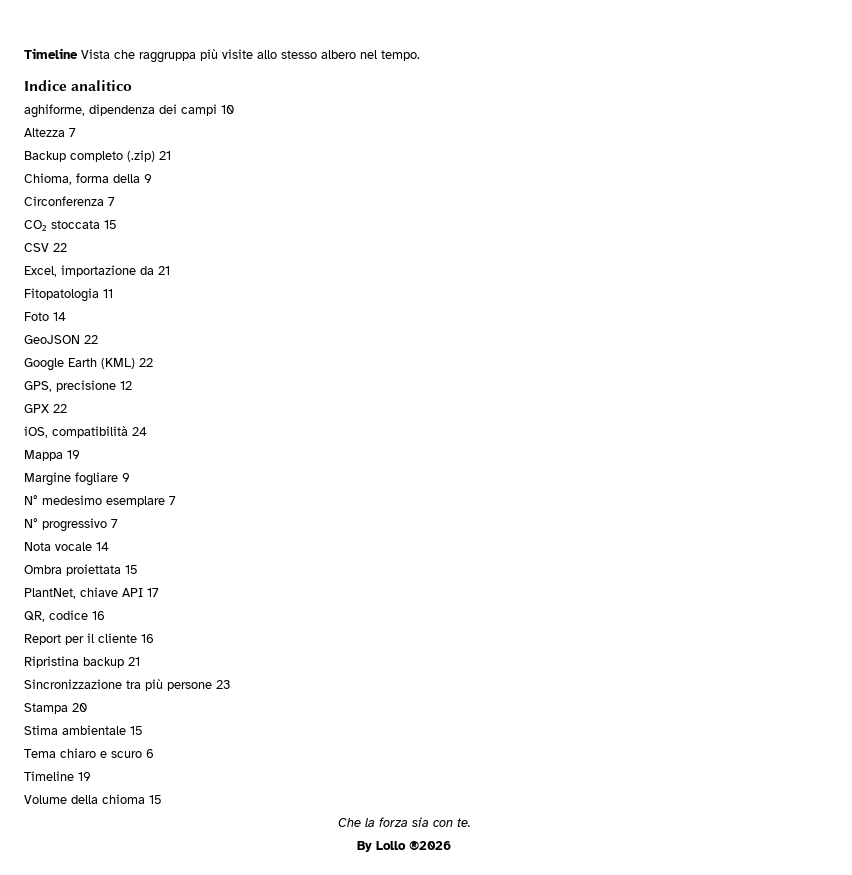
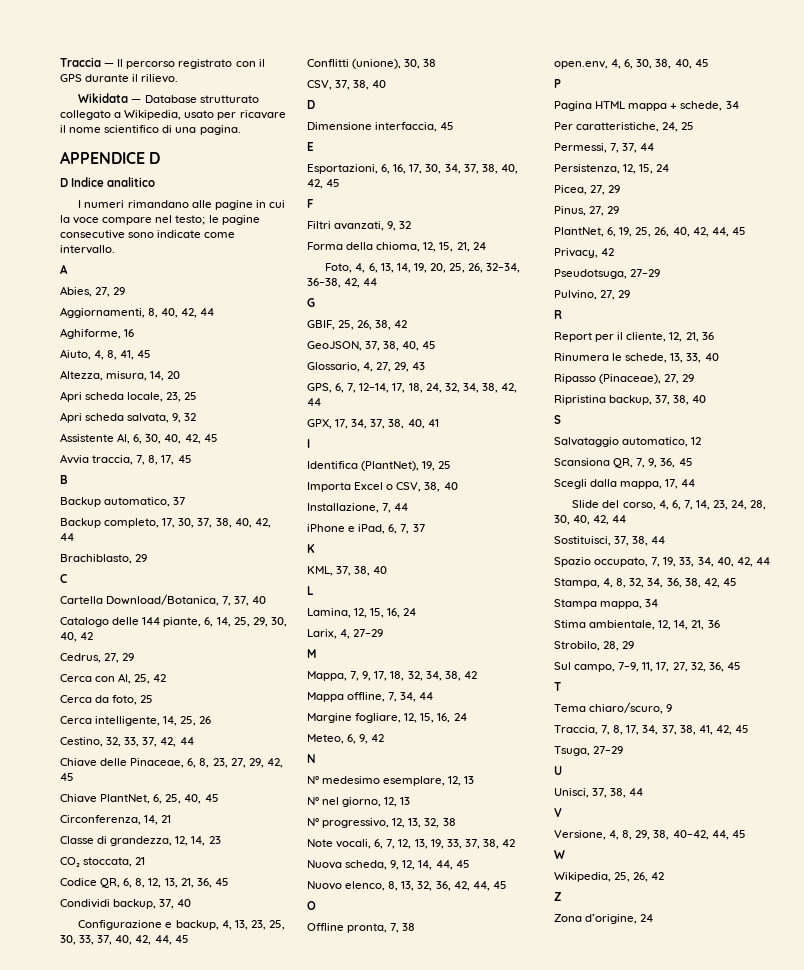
[24,48,420,63] [24,80,133,91] [24,104,234,118] [24,128,76,137] [24,150,171,162] [24,173,152,185] [24,196,115,206] [24,220,117,231] [24,243,67,252] [24,265,170,277] [24,288,113,302] [24,312,66,321] [24,335,98,344] [24,358,153,371] [24,380,132,392] [24,404,67,413] [24,426,147,438] [24,450,80,461] [24,472,130,486] [24,495,176,507] [24,518,118,532] [24,542,109,551] [24,564,138,576] [24,587,159,599] [24,610,105,622] [24,633,154,645] [24,656,140,668] [24,679,230,691] Timeline Vista che raggruppa più visite allo stesso albero nel tempo. // Indice analitico // aghiforme, dipendenza dei campi 10 // Altezza 7 // Backup completo (.zip) 21 // Chioma, forma della 9 // Circonferenza 7 // CO₂ stoccata 15 // CSV 22 // Excel, importazione da 21 // Fitopatologia 11 // Foto 14 // GeoJSON 22 // Google Earth (KML) 22 // GPS, precisione 12 // GPX 22 // iOS, compatibilità 24 // Mappa 19 // Margine fogliare 9 // N° medesimo esemplare 7 // N° progressivo 7 // Nota vocale 14 // Ombra proiettata 15 // PlantNet, chiave API 17 // QR, codice 16 // Report per il cliente 16 // Ripristina backup 21 // Sincronizzazione tra più persone 23 -> [60,57,265,69] [60,74,179,83] [78,93,259,103] [60,110,286,120] [60,125,241,135] [60,151,161,164] [60,177,156,187] [78,200,285,210] [60,215,260,225] [60,230,236,239] [60,245,115,254] [60,264,68,274] [60,286,126,297] [60,307,215,318] [60,328,135,339] [60,349,152,360] [60,370,181,381] [60,391,198,402] [60,412,197,423] [60,433,218,444] [60,454,192,465] [60,475,68,484] [60,497,186,507] [60,518,271,528] [60,533,74,541] [60,554,148,564] [60,574,67,583] [60,594,267,606] [60,617,287,627] [60,632,94,642] [60,653,135,663] [60,673,167,684] [60,695,154,705] [60,716,212,726] [60,737,194,747] [60,758,283,768] [60,773,74,781] [60,794,219,804] [60,815,172,825] [60,836,221,846] [60,857,146,867] [60,878,229,888] [60,899,192,909] [78,920,285,930] [60,935,189,945] [307,59,437,69] [307,80,387,90] [307,100,315,109] [307,122,455,132] [307,142,314,151] [307,164,518,174] [307,179,341,189] [307,199,313,208] [307,221,412,231] [307,242,486,252] [325,263,521,273] [307,278,378,288] [307,298,315,307] [307,320,408,330] [307,341,437,351] [307,362,426,372] [307,383,518,393] [307,398,321,406] [307,419,439,429] [307,439,310,448] [307,461,452,471] [307,482,458,492] [307,503,409,513] [307,524,425,534] [307,544,315,553] [307,566,388,576] [307,586,313,595] [307,608,417,618] [307,629,384,639] [307,649,316,658] [307,671,477,681] [307,692,434,702] [307,713,467,723] [307,734,385,744] [307,754,315,763] [307,776,475,786] [307,797,411,807] [307,818,456,828] [307,839,516,849] [307,860,470,870] [307,881,507,891] [307,901,316,910] [307,923,416,933] [554,59,709,69] [554,79,561,88] [554,101,739,111] [554,122,695,132] [554,143,655,153] [554,164,670,174] [554,185,621,195] [554,206,620,216] [554,227,746,237] [554,248,615,258] [554,269,661,279] [554,290,631,300] [554,310,562,319] [554,332,714,342] [554,353,719,363] [554,374,695,384] [554,395,707,405] [554,415,561,424] [554,437,702,447] [554,458,693,468] [554,479,696,489] [572,500,767,510] [554,515,627,525] [554,536,666,546] [554,557,770,567] [554,578,737,588] Traccia — Il percorso registrato con il GPS durante il rilievo. // Wikidata — Database strutturato collegato a Wikipedia, usato per ricavare il nome scientifico di una pagina. // APPENDICE D // D Indice analitico // I numeri rimandano alle pagine in cui la voce compare nel testo; le pagine consecutive sono indicate come intervallo. // A // Abies, 27, 29 // Aggiornamenti, 8, 40, 42, 44 // Aghiforme, 16 // Aiuto, 4, 8, 41, 45 // Altezza, misura, 14, 20 // Apri scheda locale, 23, 25 // Apri scheda salvata, 9, 32 // Assistente AI, 6, 30, 40, 42, 45 // Avvia traccia, 7, 8, 17, 45 // B // Backup automatico, 37 // Backup completo, 17, 30, 37, 38, 40, 42, 44 // Brachiblasto, 29 // C // Cartella Download/Botanica, 7, 37, 40 // Catalogo delle 144 piante, 6, 14, 25, 29, 30, 40, 42 // Cedrus, 27, 29 // Cerca con AI, 25, 42 // Cerca da foto, 25 // Cerca intelligente, 14, 25, 26 // Cestino, 32, 33, 37, 42, 44 // Chiave delle Pinaceae, 6, 8, 23, 27, 29, 42, 45 // Chiave PlantNet, 6, 25, 40, 45 // Circonferenza, 14, 21 // Classe di grandezza, 12, 14, 23 // CO₂ stoccata, 21 // Codice QR, 6, 8, 12, 13, 21, 36, 45 // Condividi backup, 37, 40 // Configurazione e backup, 4, 13, 23, 25, 30, 33, 37, 40, 42, 44, 45 // Conflitti (unione), 30, 38 // CSV, 37, 38, 40 // D // Dimensione interfaccia, 45 // E // Esportazioni, 6, 16, 17, 30, 34, 37, 38, 40, 42, 45 // F // Filtri avanzati, 9, 32 // Forma della chioma, 12, 15, 21, 24 // Foto, 4, 6, 13, 14, 19, 20, 25, 26, 32–34, 36–38, 42, 44 // G // GBIF, 25, 26, 38, 42 // GeoJSON, 37, 38, 40, 45 // Glossario, 4, 27, 29, 43 // GPS, 6, 7, 12–14, 17, 18, 24, 32, 34, 38, 42, 44 // GPX, 17, 34, 37, 38, 40, 41 // I // Identifica (PlantNet), 19, 25 // Importa Excel o CSV, 38, 40 // Installazione, 7, 44 // iPhone e iPad, 6, 7, 37 // K // KML, 37, 38, 40 // L // Lamina, 12, 15, 16, 24 // Larix, 4, 27–29 // M // Mappa, 7, 9, 17, 18, 32, 34, 38, 42 // Mappa offline, 7, 34, 44 // Margine fogliare, 12, 15, 16, 24 // Meteo, 6, 9, 42 // N // N° medesimo esemplare, 12, 13 // N° nel giorno, 12, 13 // N° progressivo, 12, 13, 32, 38 // Note vocali, 6, 7, 12, 13, 19, 33, 37, 38, 42 // Nuova scheda, 9, 12, 14, 44, 45 // Nuovo elenco, 8, 13, 32, 36, 42, 44, 45 // O // Offline pronta, 7, 38 // open.env, 4, 6, 30, 38, 40, 45 // P // Pagina HTML mappa + schede, 34 // Per caratteristiche, 24, 25 // Permessi, 7, 37, 44 // Persistenza, 12, 15, 24 // Picea, 27, 29 // Pinus, 27, 29 // PlantNet, 6, 19, 25, 26, 40, 42, 44, 45 // Privacy, 42 // Pseudotsuga, 27–29 // Pulvino, 27, 29 // R // Report per il cliente, 12, 21, 36 // Rinumera le schede, 13, 33, 40 // Ripasso (Pinaceae), 27, 29 // Ripristina backup, 37, 38, 40 // S // Salvataggio automatico, 12 // Scansiona QR, 7, 9, 36, 45 // Scegli dalla mappa, 17, 44 // Slide del corso, 4, 6, 7, 14, 23, 24, 28, 30, 40, 42, 44 // Sostituisci, 37, 38, 44 // Spazio occupato, 7, 19, 33, 34, 40, 42, 44 // Stampa, 4, 8, 32, 34, 36, 38, 42, 45
[72,703,87,712] 20 -> [600,599,659,609] mappa, 34
[62,725,143,735] [24,748,154,758] [24,771,91,781] [24,794,162,804] [337,817,471,827] [357,841,451,852] ambientale 15 // Tema chiaro e scuro 6 // Timeline 19 // Volume della chioma 15 // Che la forza sia con te. // By Lollo ®2026 -> [589,620,720,630] [554,641,635,651] [554,662,741,672] [554,682,561,691] [554,702,673,714] [554,725,749,735] [554,746,624,756] [554,766,562,775] [554,788,644,798] [554,808,562,817] [554,830,746,840] [554,850,565,859] [554,872,665,882] [554,892,562,901] [554,914,654,924] ambientale, 12, 14, 21, 36 // Strobilo, 28, 29 // Sul campo, 7–9, 11, 17, 27, 32, 36, 45 // T // Tema chiaro/scuro, 9 // Traccia, 7, 8, 17, 34, 37, 38, 41, 42, 45 // Tsuga, 27–29 // U // Unisci, 37, 38, 44 // V // Versione, 4, 8, 29, 38, 40–42, 44, 45 // W // Wikipedia, 25, 26, 42 // Z // Zona d’origine, 24

